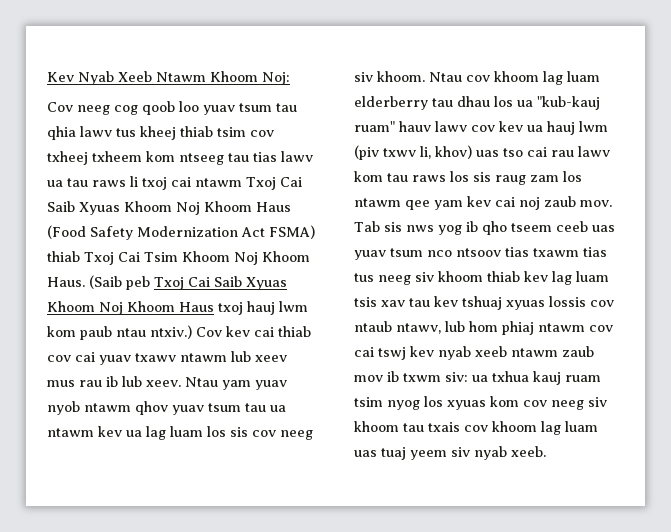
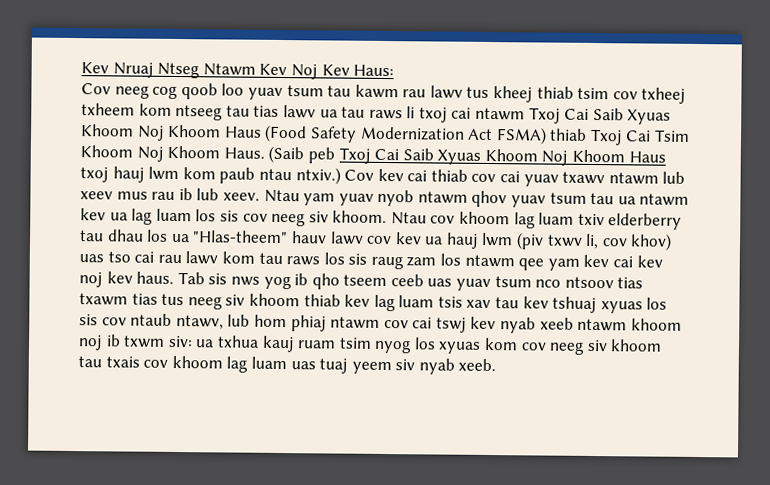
[47,71,290,85] Kev Nyab Xeeb Ntawm Khoom Noj: -> [81,62,395,80] Kev Nruaj Ntseg Ntawm Kev Noj Kev Haus:
[47,126,76,140] qhia -> [354,84,427,99] kawm rau
(600, 76) none -> [577,213,605,226] txiv
[537,96,600,110] [354,121,395,132] "kub-kauj ruam" -> [192,230,289,244] "Hlas-theem"
(431, 152) none -> [601,238,628,247] cov
[519,196,612,210] noj zaub mov. -> [636,255,663,268] [79,271,175,288] kev noj kev haus.
[549,296,586,307] lossis -> [646,297,668,310] [79,314,98,326] los sis
[562,346,594,357] [354,375,383,382] zaub mov -> [630,318,682,331] [78,335,103,351] khoom noj

